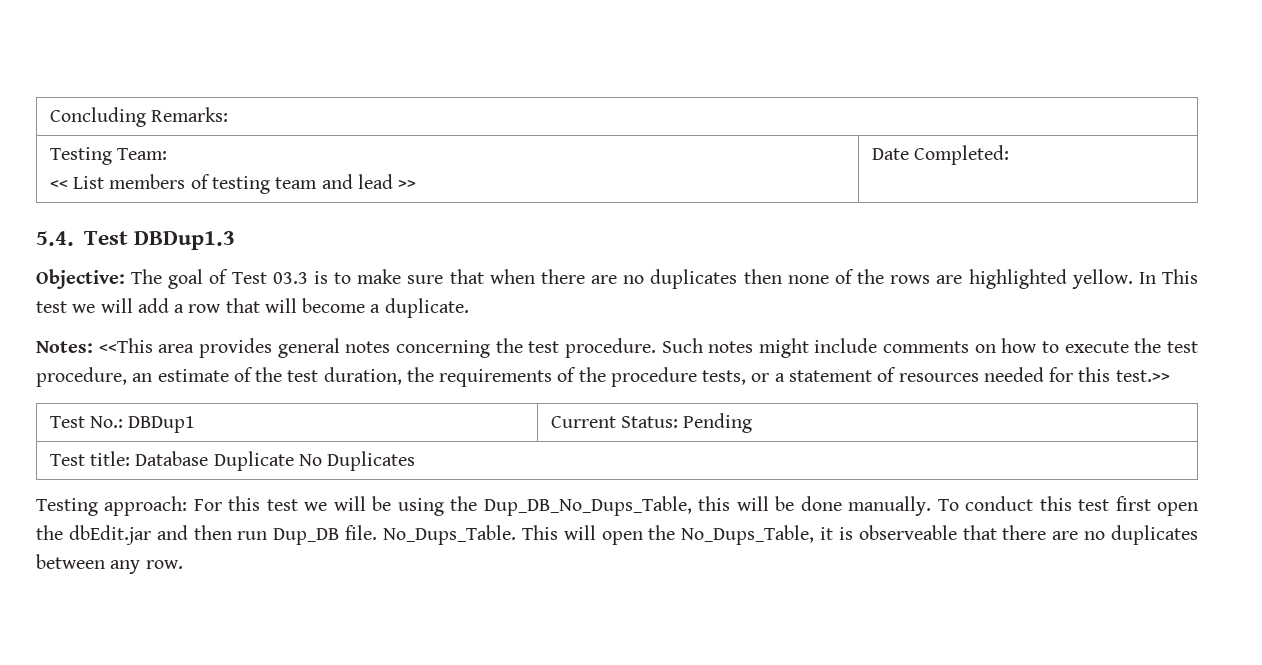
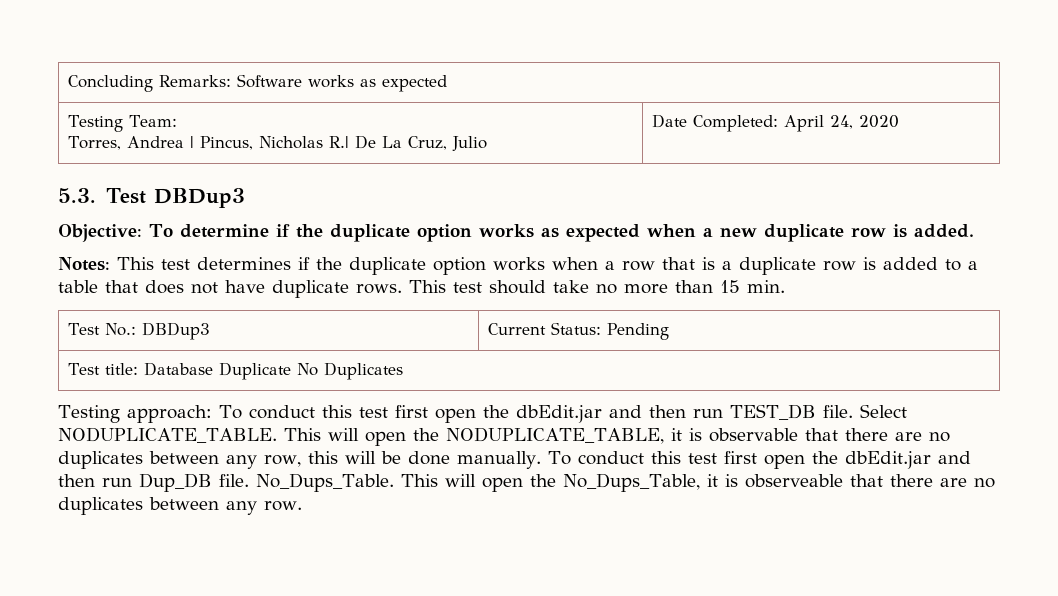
[49,147,168,165] [49,174,417,194] [871,145,1010,165] [36,231,235,250] [36,269,1198,289] [36,298,469,318] [36,338,1198,358] [36,367,1170,387] // Testing Team: // << List members of testing team and lead >> | Date Completed: // 5.4. Test DBDup1.3 // Objective: The goal of Test 03.3 is to make sure that when there are no duplicates then none of the rows are highlighted yellow. In This test we will add a row that will become a duplicate. // Notes: <<This area provides general notes concerning the test procedure. Such notes might include comments on how to execute the test procedure, an estimate of the test duration, the requirements of the procedure tests, or a statement of resources needed for this test.>> -> [236,74,447,92] [67,115,177,132] [67,135,487,151] [651,114,899,132] [58,188,246,208] [58,224,974,242] [58,257,978,275] [58,280,785,298] Software works as expected // Testing Team: // Torres, Andrea | Pincus, Nicholas R.| De La Cruz, Julio | Date Completed: April 24, 2020 // 5.3. Test DBDup3 // Objective: To determine if the duplicate option works as expected when a new duplicate row is added. // Notes: This test determines if the duplicate option works when a row that is a duplicate row is added to a table that does not have duplicate rows. This test should take no more than 15 min.
[128,416,196,433] DBDup1 -> [141,322,210,340] DBDup3
[193,496,692,516] For this test we will be using the Dup_DB_No_Dups_Table, -> [218,404,907,423] [58,427,950,446] [58,451,301,469] To conduct this test first open the dbEdit.jar and then run TEST_DB file. Select NODUPLICATE_TABLE. This will open the NODUPLICATE_TABLE, it is observable that there are no duplicates between any row,

